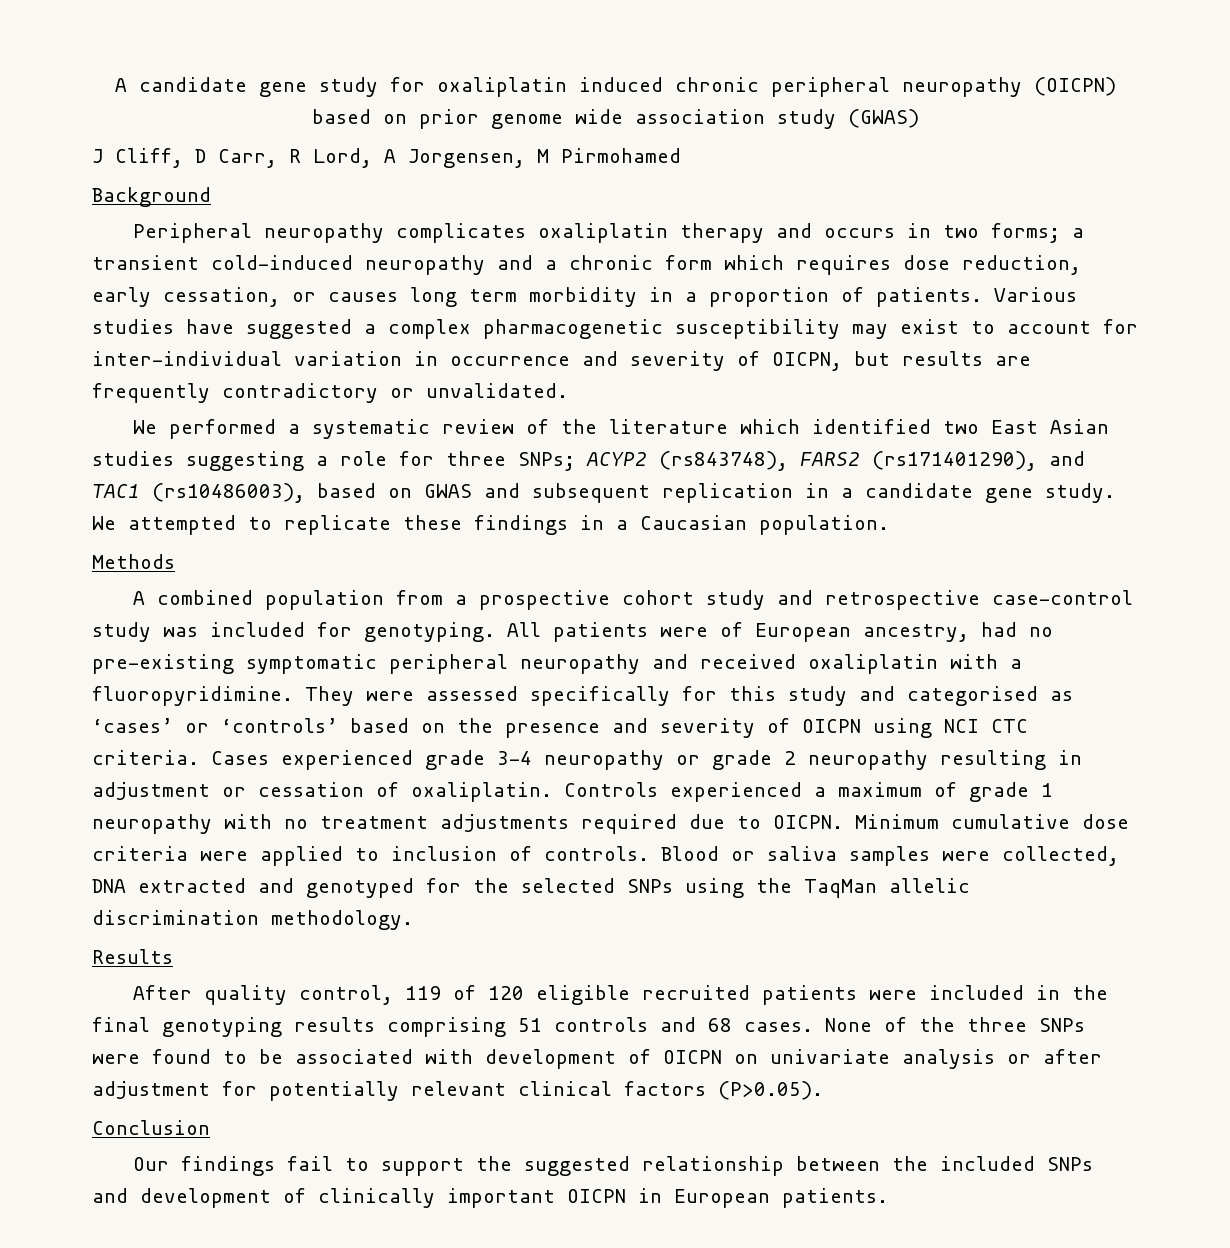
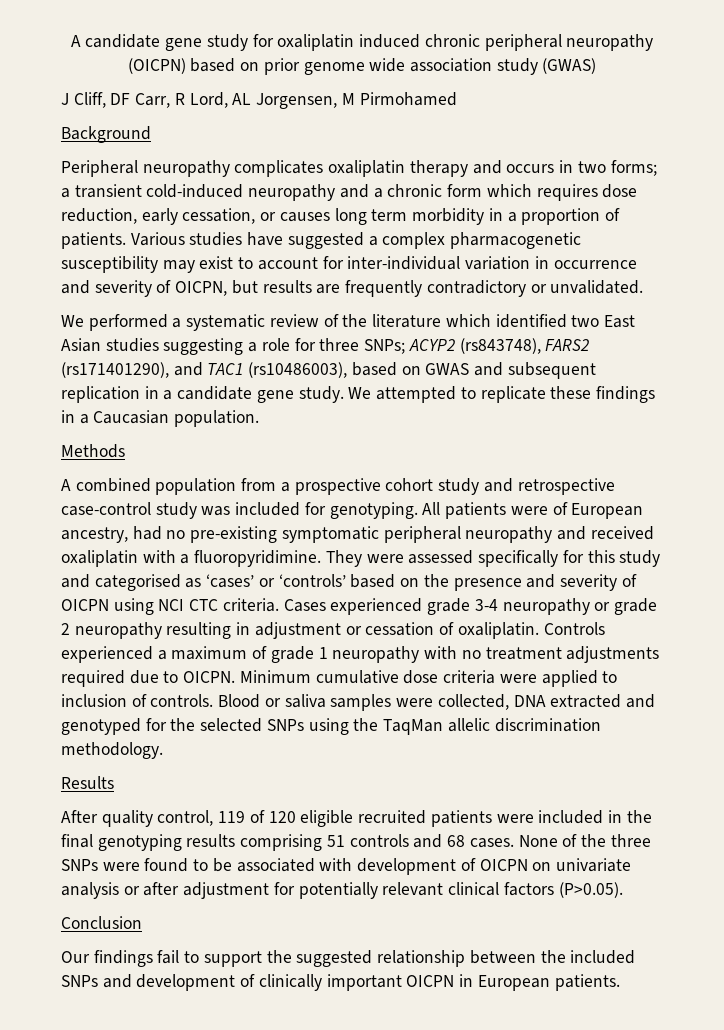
[195,149,206,163] D -> [110,93,131,105] DF
[384,149,396,163] A -> [232,93,252,105] AL

